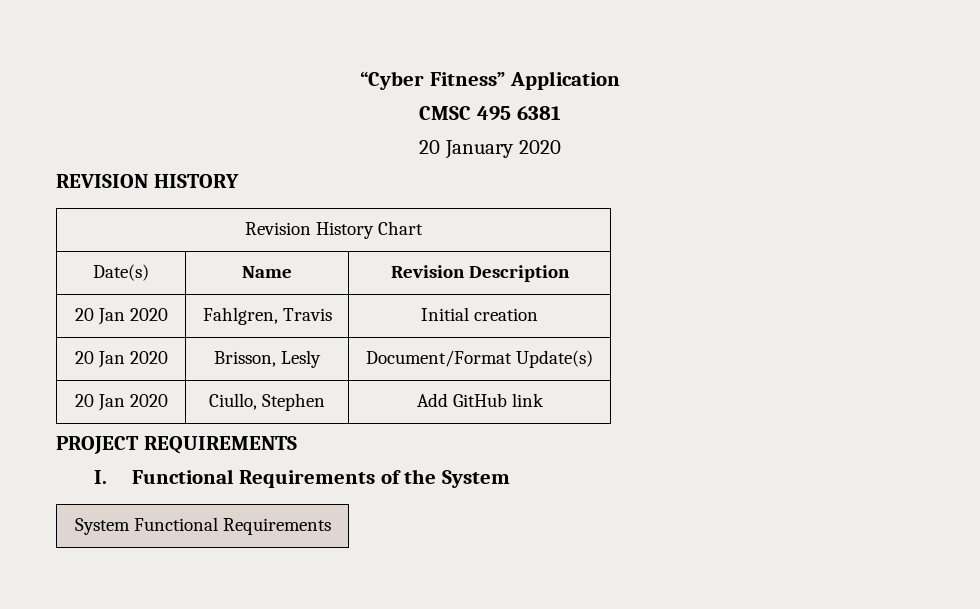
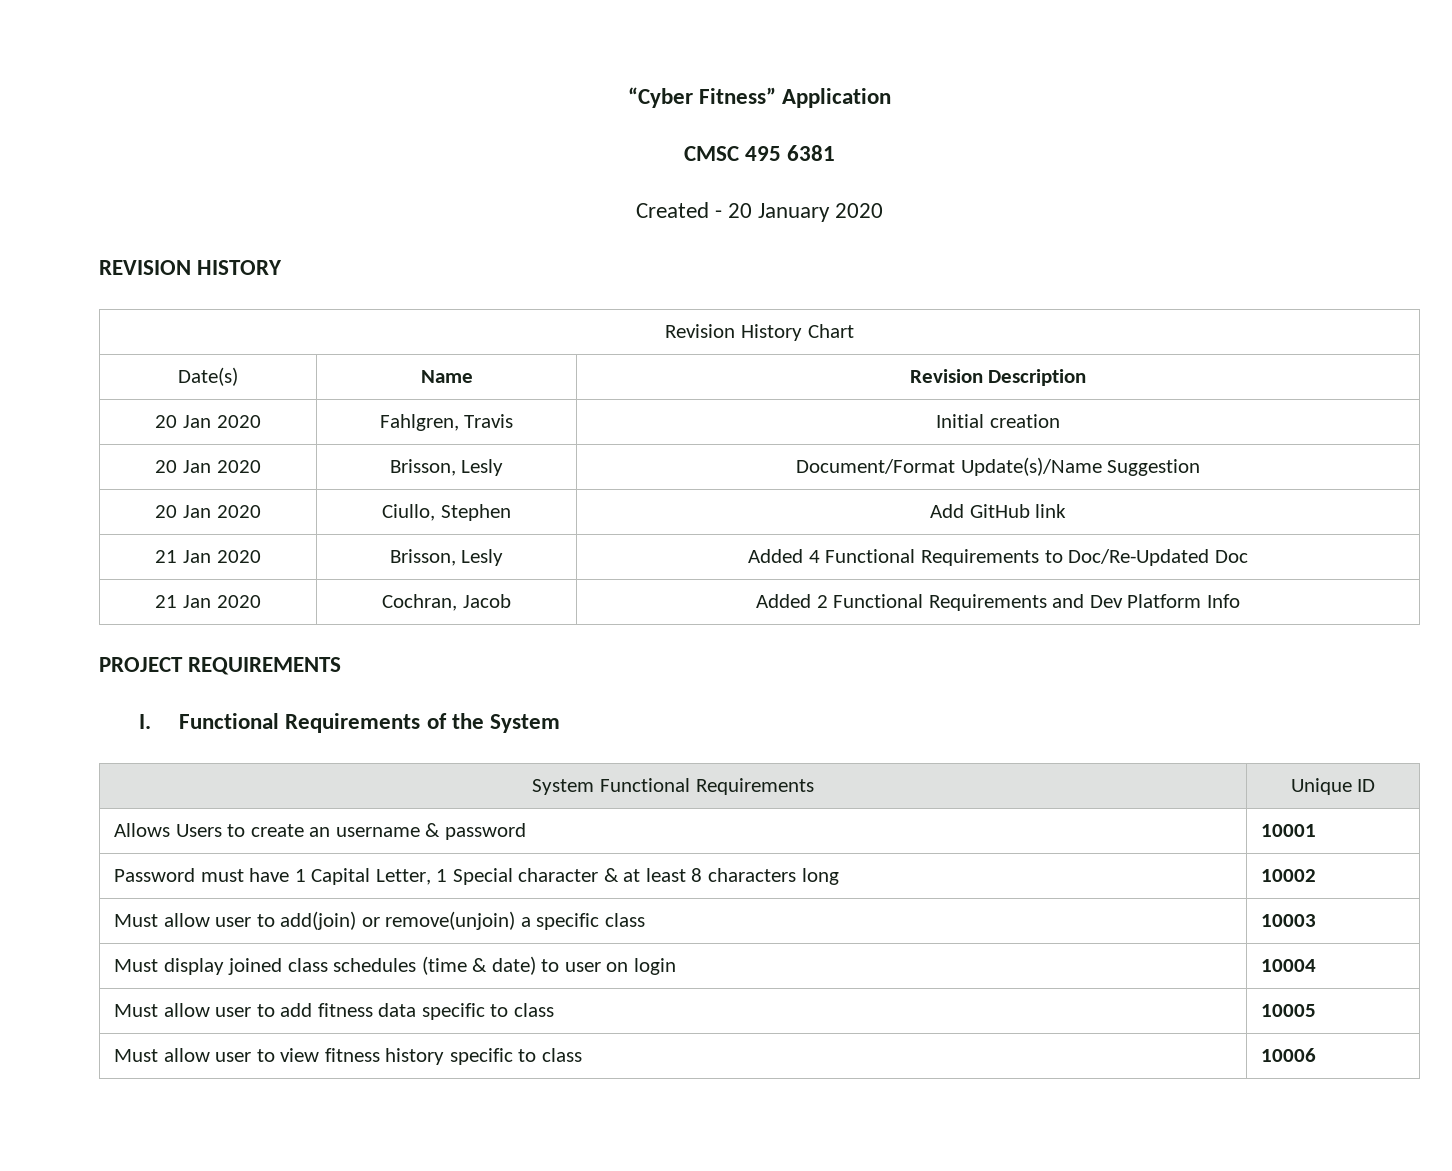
(561, 113) none -> [635,202,722,218] Created -
[515,350,593,368] Update(s) -> [960,457,1201,476] Update(s)/Name Suggestion
(544, 400) none -> [155,550,261,563] [389,549,504,566] [748,549,1248,566] [155,595,261,608] [382,594,511,611] [756,594,1240,611] // 21 Jan 2020 | Brisson, Lesly | Added 4 Functional Requirements to Doc/Re-Updated Doc // 21 Jan 2020 | Cochran, Jacob | Added 2 Functional Requirements and Dev Platform Info
(331, 526) none -> [1290,778,1376,795] [114,823,526,840] [1261,824,1317,837] [114,868,839,885] [1261,869,1317,882] [114,911,645,930] [1261,914,1317,927] [114,956,676,975] [1261,959,1317,972] [114,1003,554,1020] [1261,1004,1317,1017] [114,1048,582,1065] [1261,1048,1317,1062] | Unique ID // Allows Users to create an username & password | 10001 // Password must have 1 Capital Letter, 1 Special character & at least 8 characters long | 10002 // Must allow user to add(join) or remove(unjoin) a specific class | 10003 // Must display joined class schedules (time & date) to user on login | 10004 // Must allow user to add fitness data specific to class | 10005 // Must allow user to view fitness history specific to class | 10006

